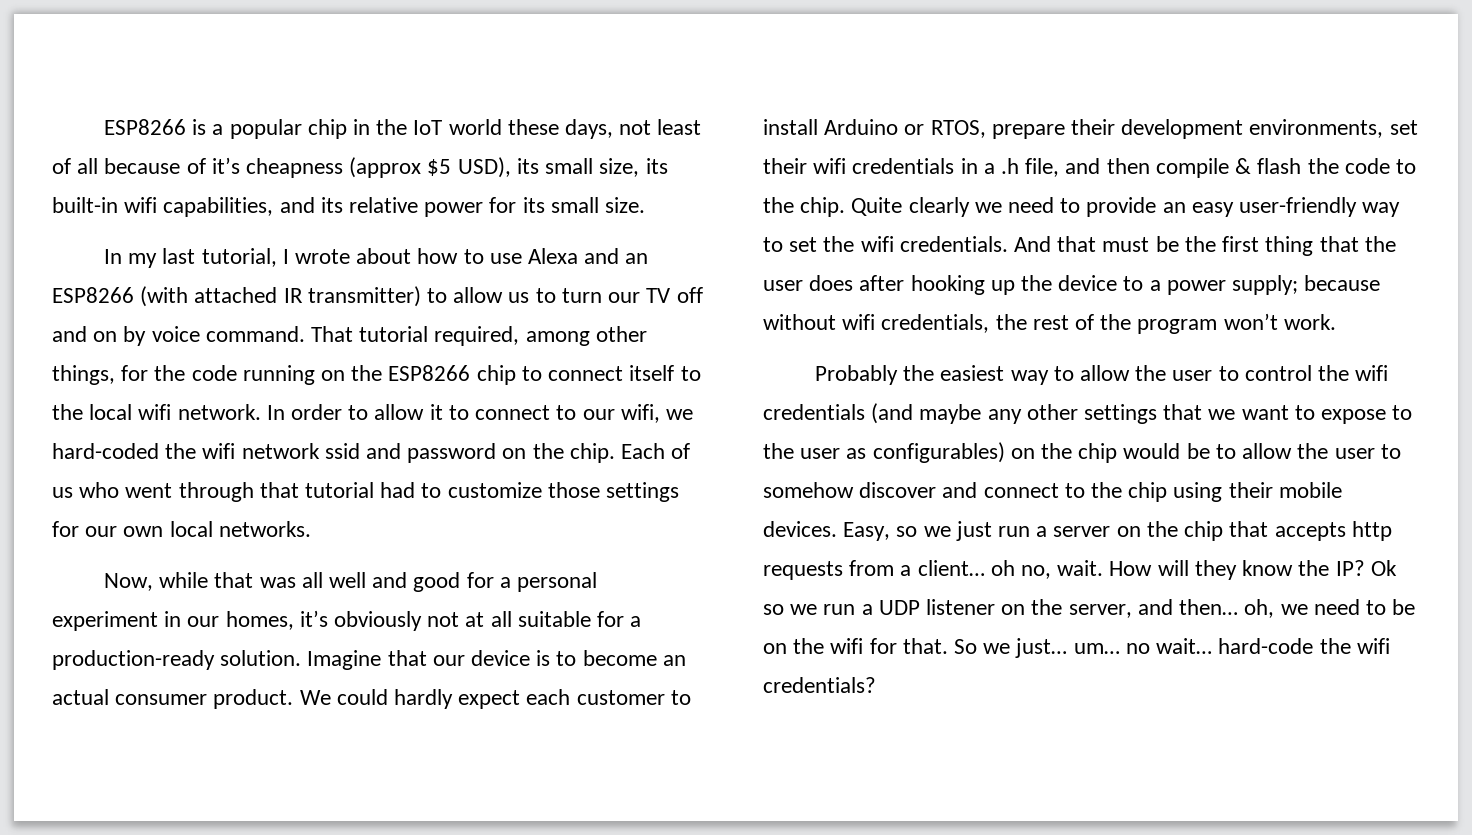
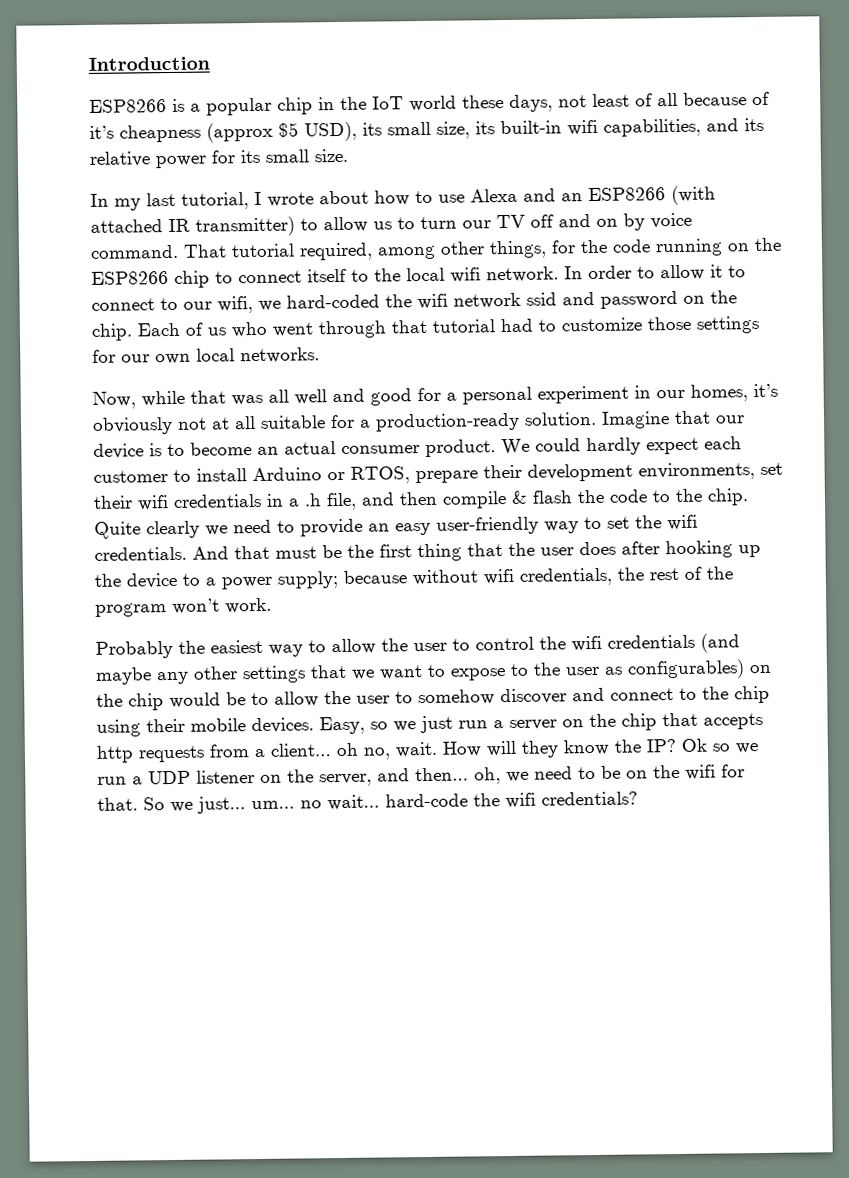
(103, 127) none -> [88,56,210,71] Introduction //

